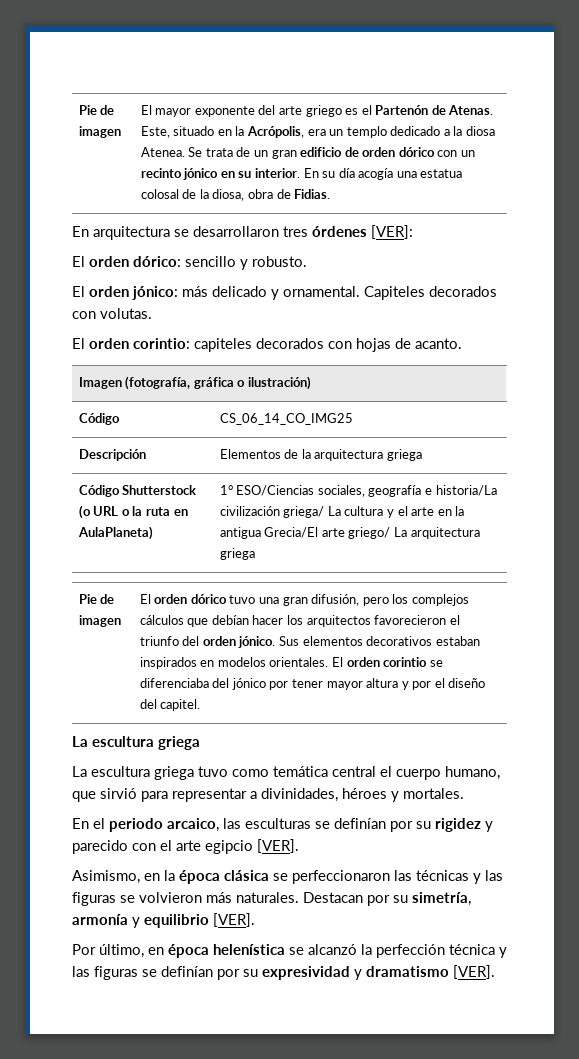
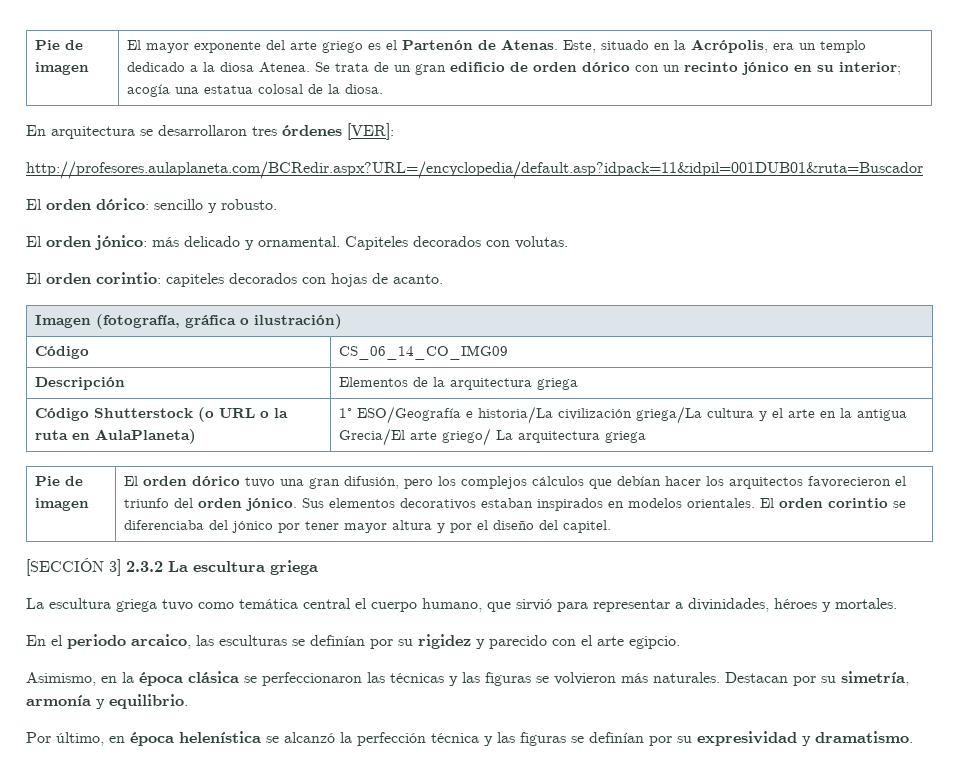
[254,168,355,178] interior. En su día -> [838,62,901,75] interior;
[212,189,331,201] diosa, obra de Fidias. -> [344,84,383,94] diosa.
(413, 232) none -> [26,161,923,179] // http://profesores.aulaplaneta.com/BCRedir.aspx?URL=/encyclopedia/default.asp?idpack=11&idpil=001DUB01&ruta=Buscador
[219,413,353,425] CS_06_14_CO_IMG25 -> [338,345,508,360] CS_06_14_CO_IMG09
[236,485,422,497] ESO/Ciencias sociales, geografía -> [356,406,461,424] ESO/Geografía
[283,506,341,518] griega/ La -> [635,406,702,424] griega/La
(201, 705) none -> [26,558,163,576] [SECCIÓN 3] 2.3.2
[205,839,299,854] egipcio [VER]. -> [629,636,680,649] egipcio.
[144,913,255,928] equilibrio [VER]. -> [109,694,188,709] equilibrio.
[366,965,495,979] dramatismo [VER]. -> [815,731,913,743] dramatismo.

